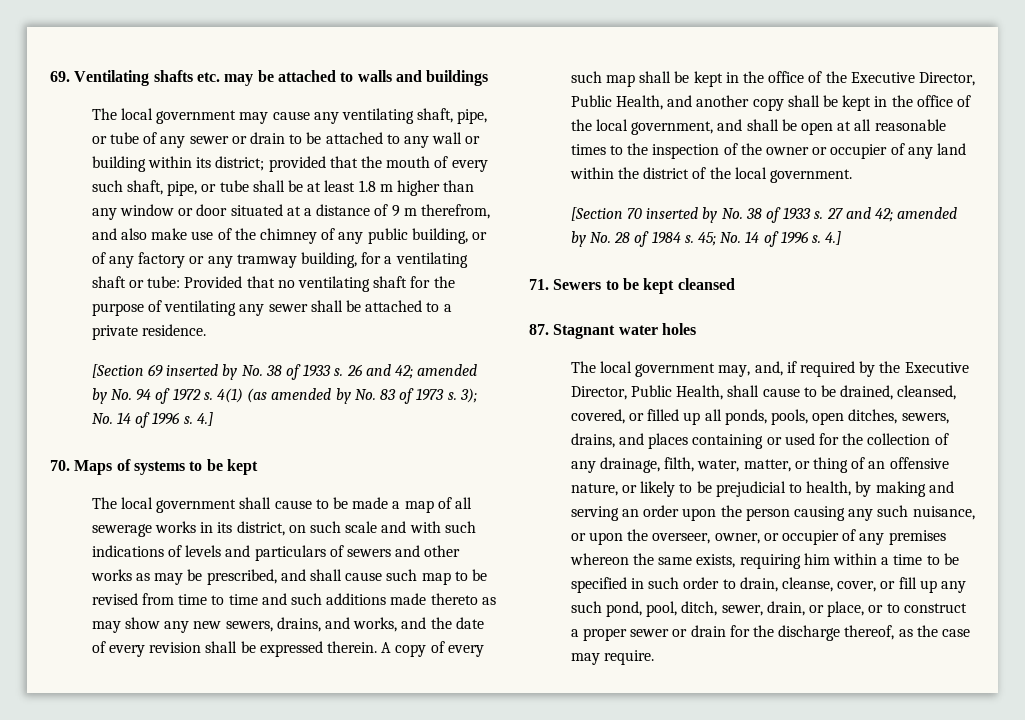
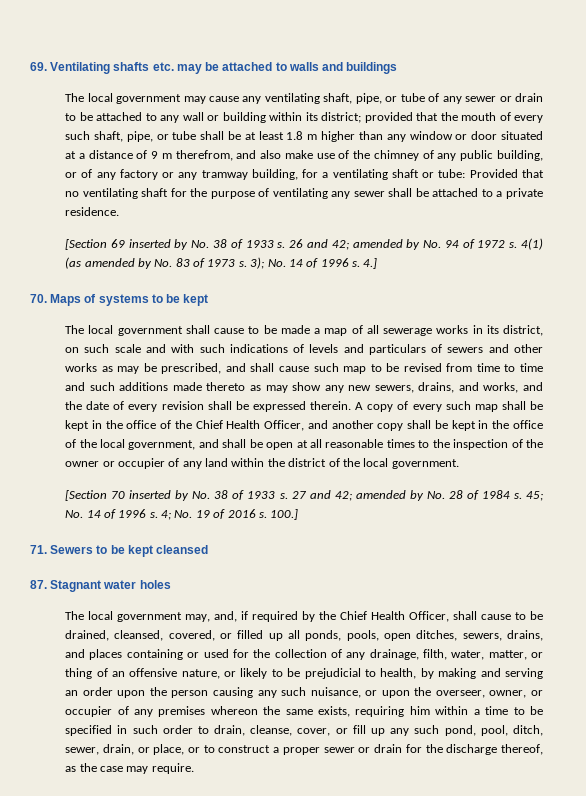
[850,72,975,86] [570,95,664,110] Executive Director, Public Health, -> [195,420,305,431] Chief Health Officer,
[825,231,842,245] 4.] -> [161,509,299,520] 4; No. 19 of 2016 s. 100.]
[904,362,969,373] [570,385,724,400] Executive Director, Public Health, -> [340,611,450,622] Chief Health Officer,

